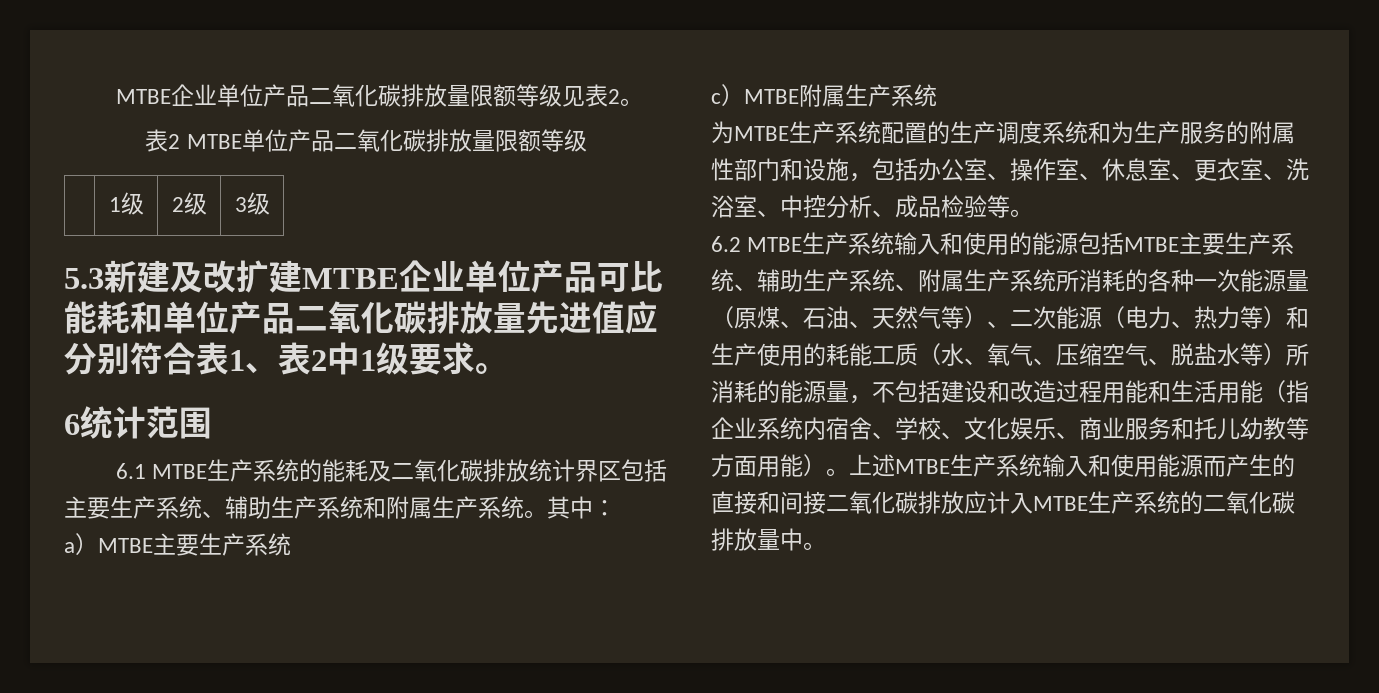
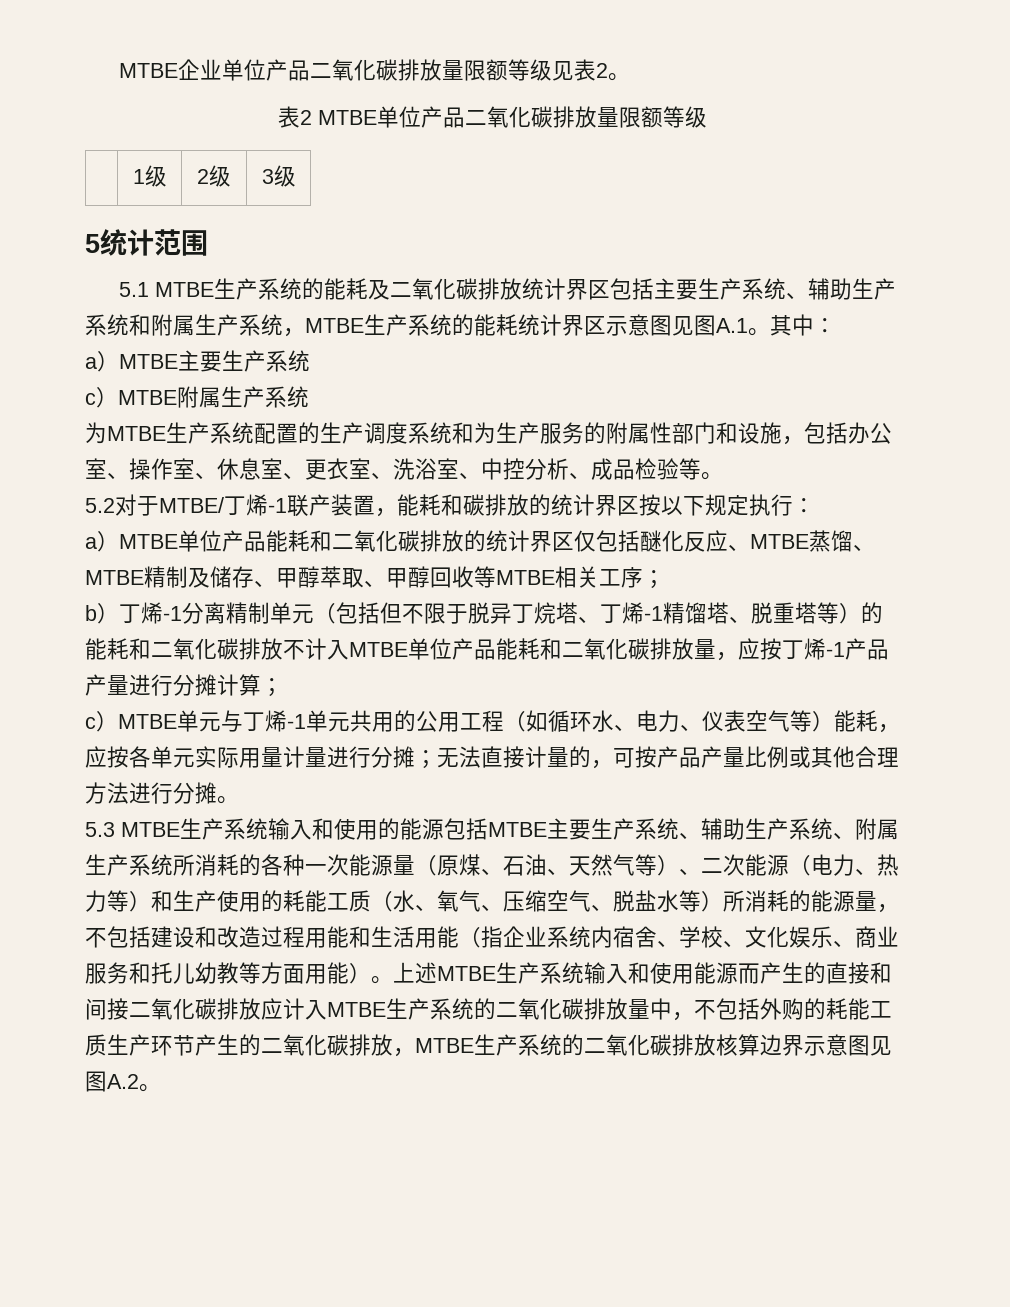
[64,260,663,293] [64,301,658,334] [64,342,508,375] [64,414,80,435] 5.3新建及改扩建MTBE企业单位产品可比能耗和单位产品二氧化碳排放量先进值应分别符合表1、表2中1级要求。 // 6 -> [85,234,100,253] 5
[116,463,147,479] 6.1 -> [119,282,150,297] 5.1
(524, 507) none -> [283,314,748,337] ，MTBE生产系统的能耗统计界区示意图见图A.1
[711,236,741,252] 6.2 -> [85,494,815,517] [85,530,875,552] [85,566,665,589] [85,602,883,624] [85,638,889,661] [85,674,283,697] [85,710,900,733] [85,746,899,769] [85,782,239,804] [85,822,115,837] 5.2对于MTBE/丁烯-1联产装置，能耗和碳排放的统计界区按以下规定执行： // a）MTBE单位产品能耗和二氧化碳排放的统计界区仅包括醚化反应、MTBE蒸馏、MTBE精制及储存、甲醇萃取、甲醇回收等MTBE相关工序； // b）丁烯-1分离精制单元（包括但不限于脱异丁烷塔、丁烯-1精馏塔、脱重塔等）的能耗和二氧化碳排放不计入MTBE单位产品能耗和二氧化碳排放量，应按丁烯-1产品产量进行分摊计算； // c）MTBE单元与丁烯-1单元共用的公用工程（如循环水、电力、仪表空气等）能耗，应按各单元实际用量计量进行分摊；无法直接计量的，可按产品产量比例或其他合理方法进行分摊。 // 5.3
(803, 539) none -> [672,998,892,1021] [85,1034,892,1057] [85,1071,139,1092] ，不包括外购的耗能工质生产环节产生的二氧化碳排放，MTBE生产系统的二氧化碳排放核算边界示意图见图A.2

